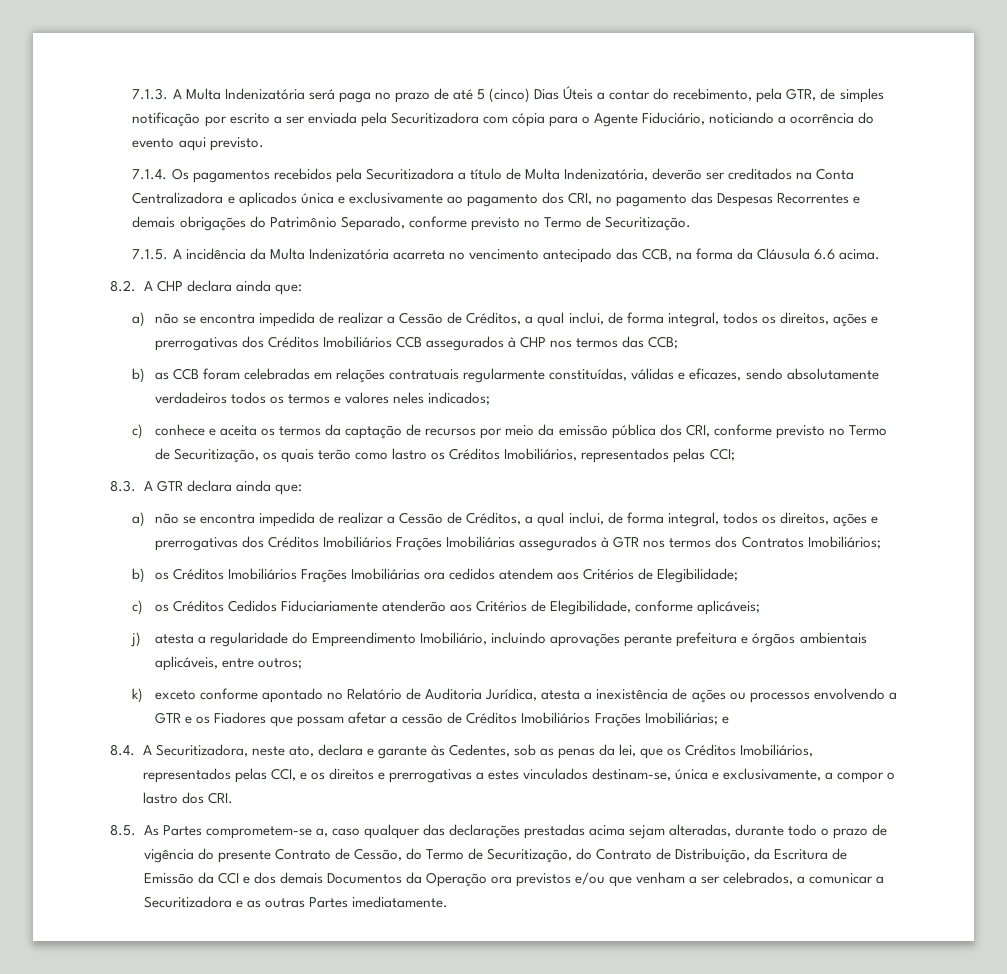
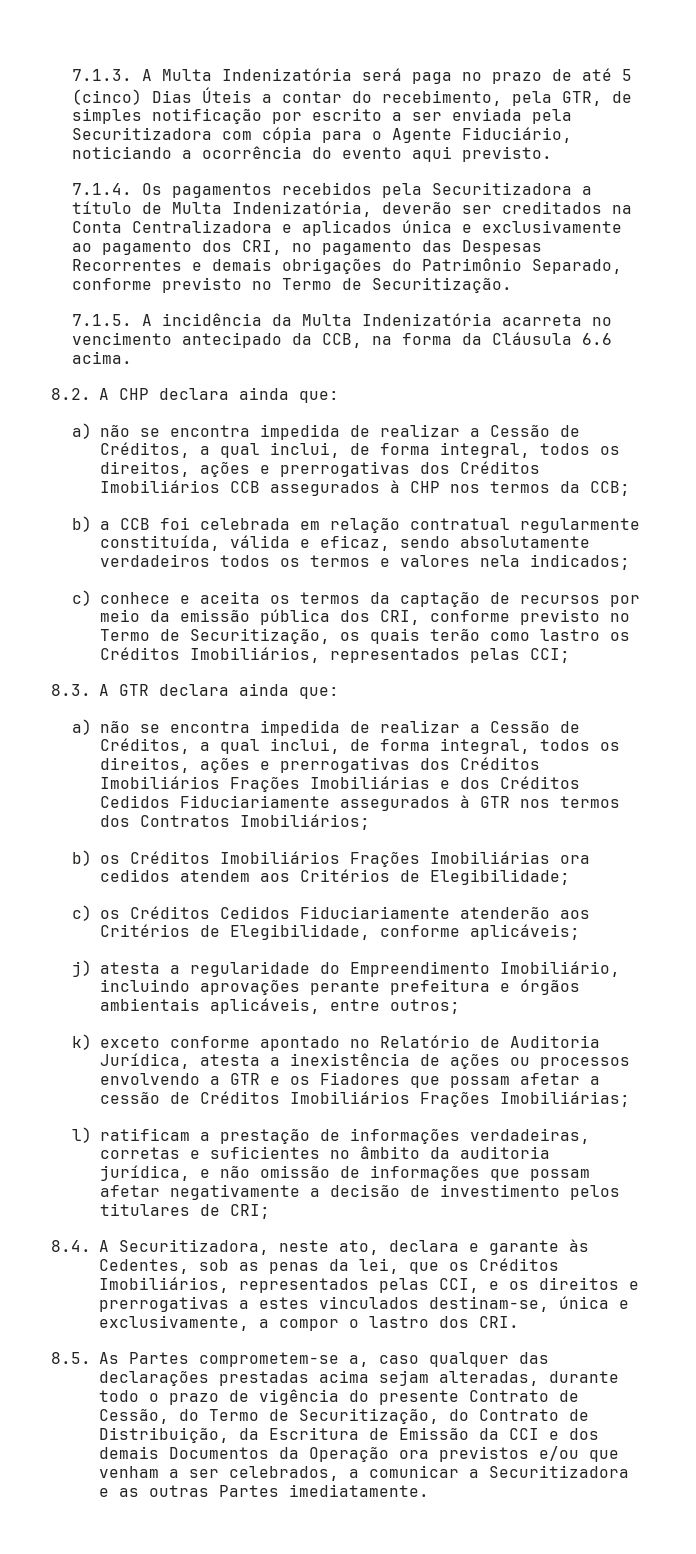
[615,248,638,260] das -> [292,333,313,345] da
[622,336,645,348] das -> [560,481,581,493] da
[154,368,742,383] as CCB foram celebradas em relações contratuais regularmente constituídas, válidas e eficazes, -> [100,517,641,533] [100,535,391,551] a CCB foi celebrada em relação contratual regularmente constituída, válida e eficaz,
[393,392,425,404] neles -> [480,555,521,567] nela
(516, 542) none -> [440,776,581,789] [100,795,331,808] e dos Créditos Cedidos Fiduciariamente
[721,716,729,724] e -> [72,1127,591,1144] [100,1146,551,1159] [100,1165,591,1181] [100,1184,621,1200] [100,1203,271,1219] // l) ratificam a prestação de informações verdadeiras, corretas e suficientes no âmbito da auditoria jurídica, e não omissão de informações que possam afetar negativamente a decisão de investimento pelos titulares de CRI;

